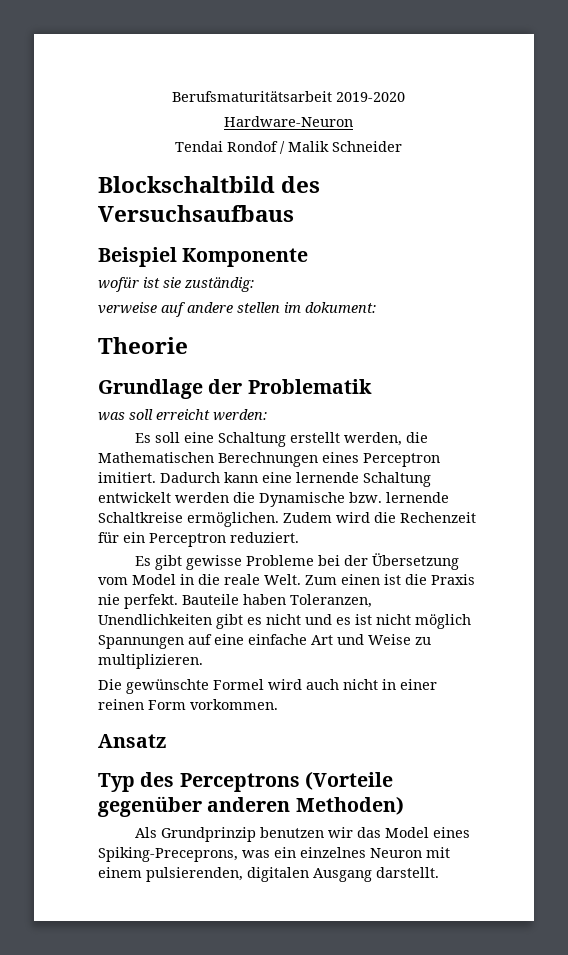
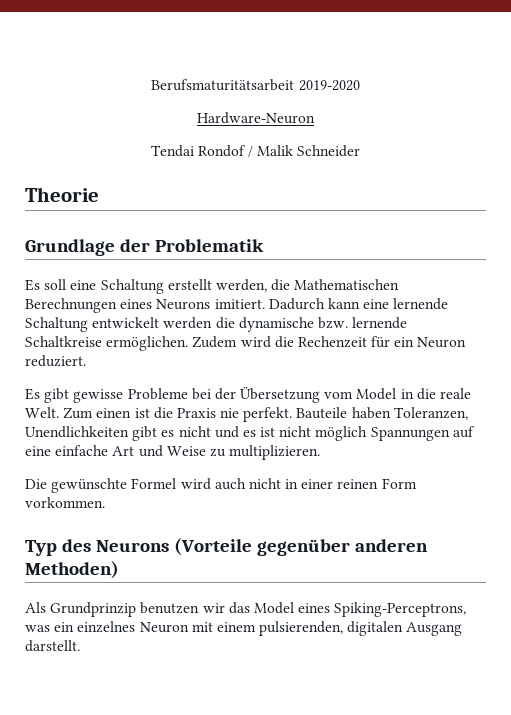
[98,176,321,193] [98,205,294,222] [98,247,309,267] [98,277,254,292] [98,302,376,317] // Blockschaltbild des Versuchsaufbaus // Beispiel Komponente // wofür ist sie zuständig: // verweise auf andere stellen im dokument: -> (361, 151) none
[98,409,267,421] // was soll erreicht werden: -> (264, 245) none
[363,453,440,467] Perceptron -> [156,299,211,310] Neurons
[259,492,345,507] Dynamische -> [238,317,314,332] dynamische
[149,533,226,547] Perceptron -> [417,337,467,348] Neuron
[98,734,166,748] // Ansatz -> (105, 502) none
[179,773,300,792] Perceptrons -> [95,540,169,552] Neurons
[98,847,238,862] Spiking-Preceprons, -> [334,602,467,617] Spiking-Perceptrons,

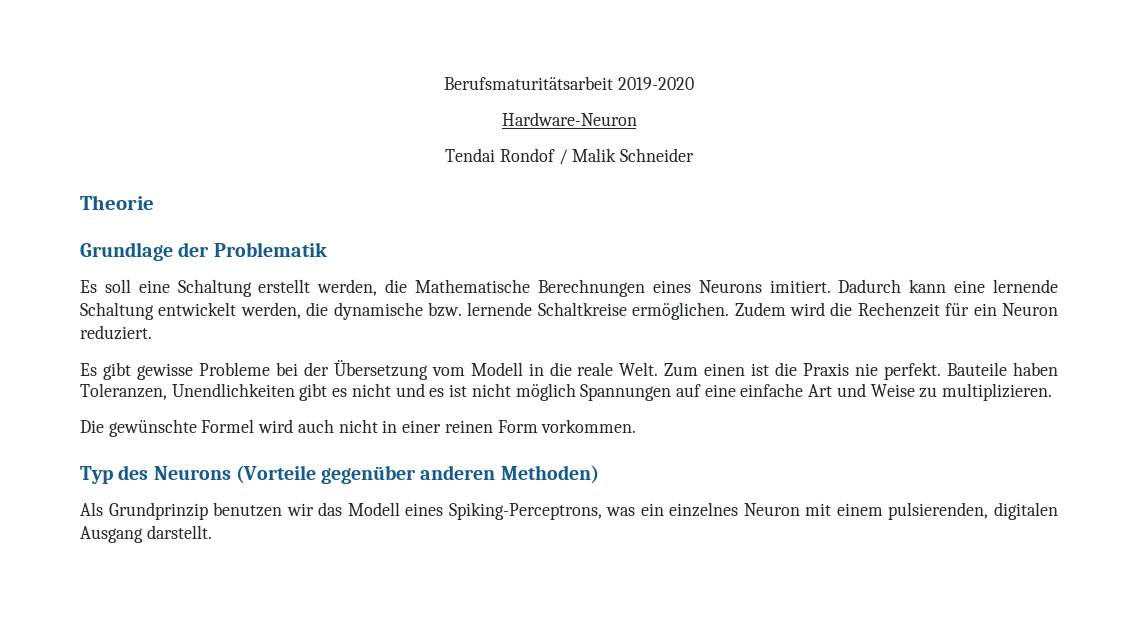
[294,279,400,290] Mathematischen -> [415,279,531,293] Mathematische
[163,317,213,329] werden -> [240,302,301,319] werden,
[356,388,397,400] Model -> [470,362,523,376] Modell
[253,602,294,614] Model -> [347,502,400,516] Modell

